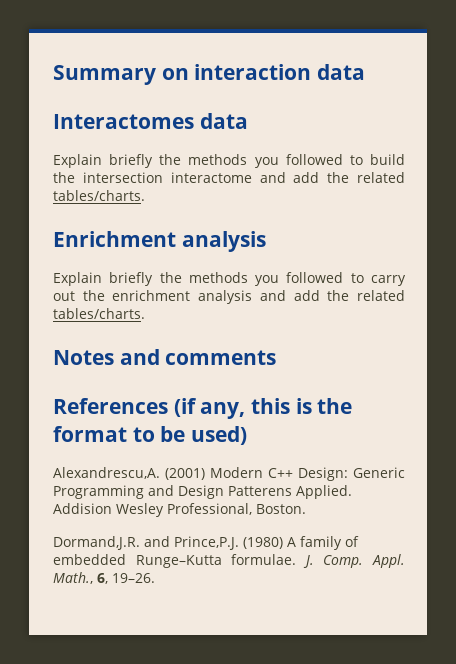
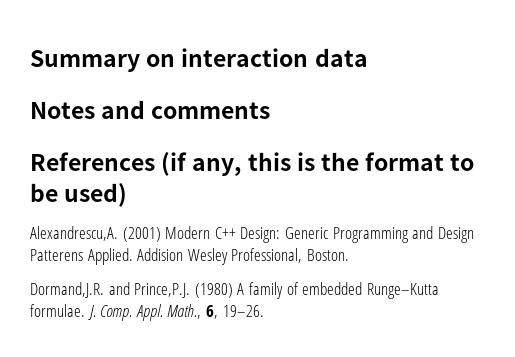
[53,113,248,129] [53,154,405,168] [53,172,405,183] [53,190,145,201] [53,231,266,252] [53,272,406,286] [53,290,406,304] [53,308,145,319] // Interactomes data // Explain briefly the methods you followed to build the intersection interactome and add the related tables/charts. // Enrichment analysis // Explain briefly the methods you followed to carry out the enrichment analysis and add the related tables/charts. -> (368, 57) none

